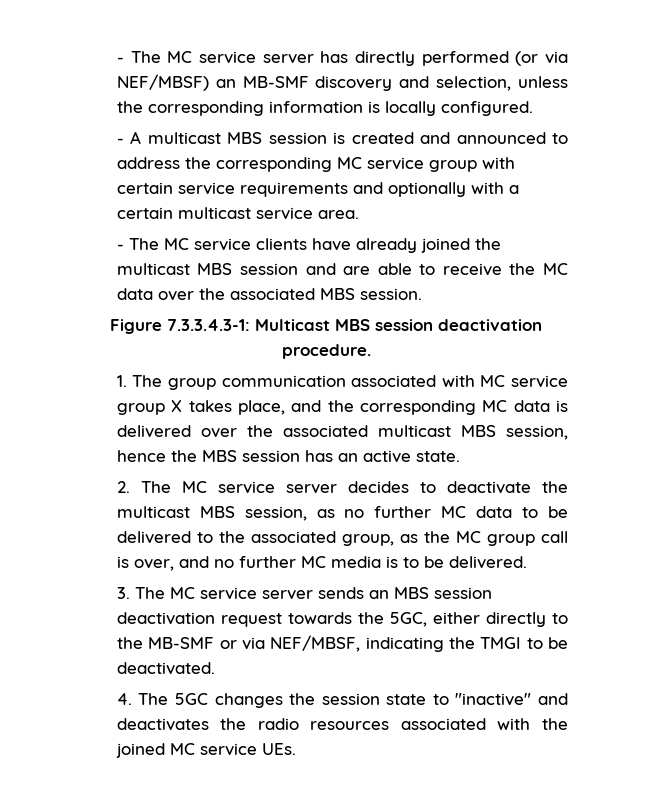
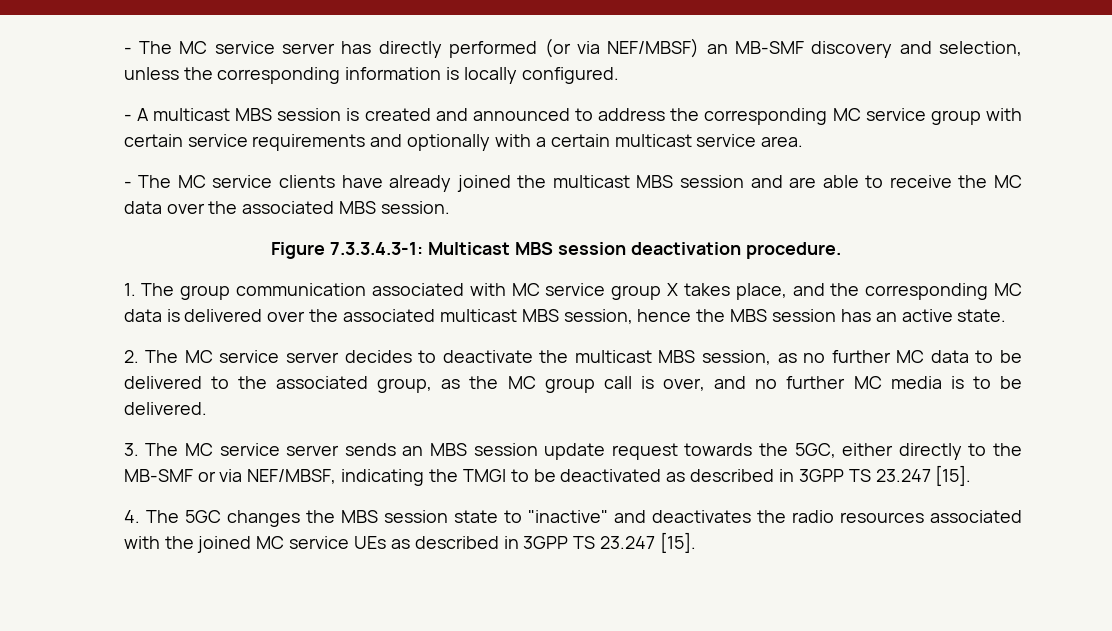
[116,612,215,625] deactivation -> [544,443,606,460] update
[116,662,215,675] deactivated. -> [560,465,972,486] deactivated as described in 3GPP TS 23.247 [15].
(316, 699) none -> [340,510,378,523] MBS
[261,743,296,755] UEs. -> [353,532,696,553] UEs as described in 3GPP TS 23.247 [15].

